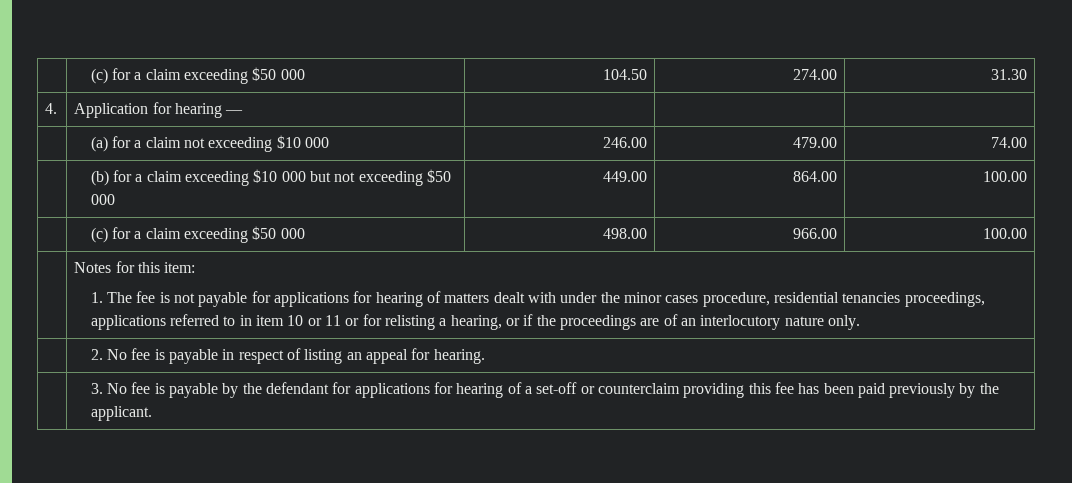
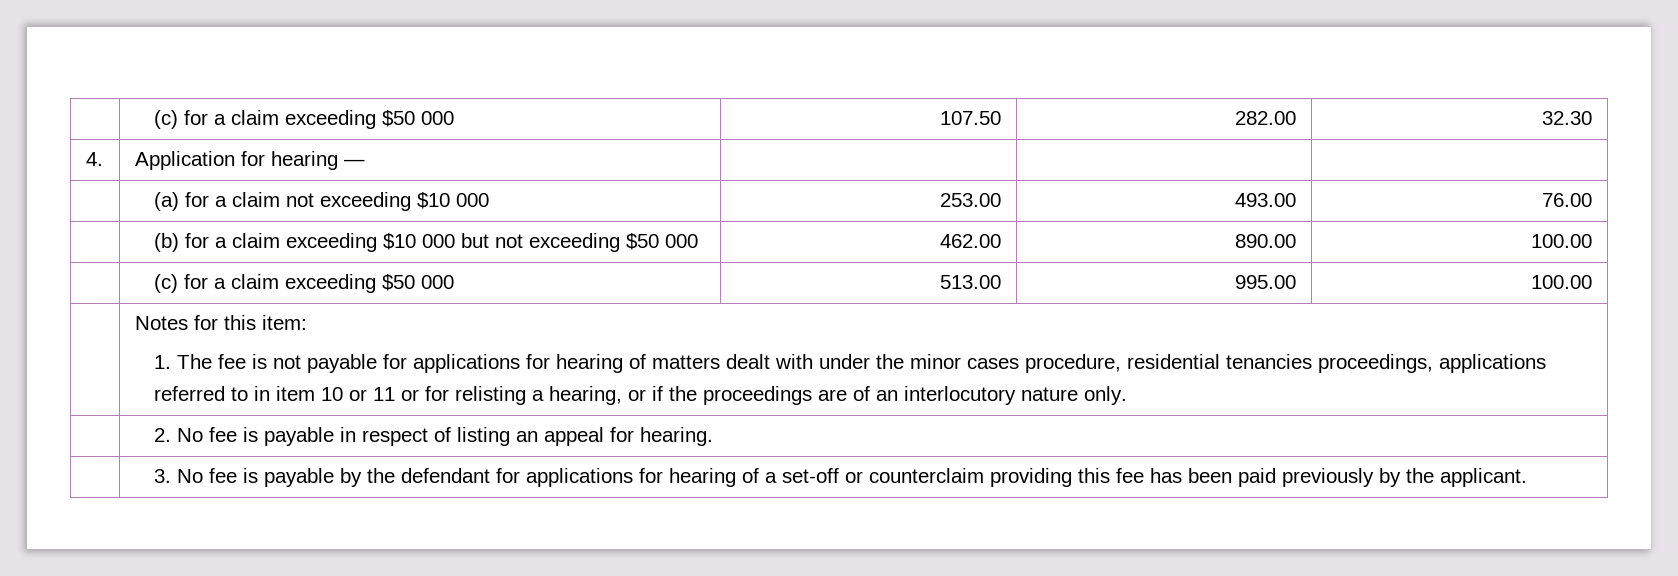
[90,67,305,84] [602,69,647,80] [792,69,837,80] [990,69,1027,80] | (c) for a claim exceeding $50 000 | 104.50 | 274.00 | 31.30 -> [153,110,454,129] [940,111,1002,125] [1235,111,1297,125] [1542,111,1593,125] | (c) for a claim exceeding $50 000 | 107.50 | 282.00 | 32.30
[602,137,647,148] [792,137,837,148] [990,137,1027,148] 246.00 | 479.00 | 74.00 -> [940,193,1002,207] [1235,193,1297,207] [1542,193,1593,207] 253.00 | 493.00 | 76.00
[602,171,647,182] [792,171,837,182] 449.00 | 864.00 -> [940,234,1002,248] [1235,234,1297,248] 462.00 | 890.00
[602,228,647,239] [792,228,837,239] 498.00 | 966.00 -> [940,275,1002,289] [1235,275,1297,289] 513.00 | 995.00

